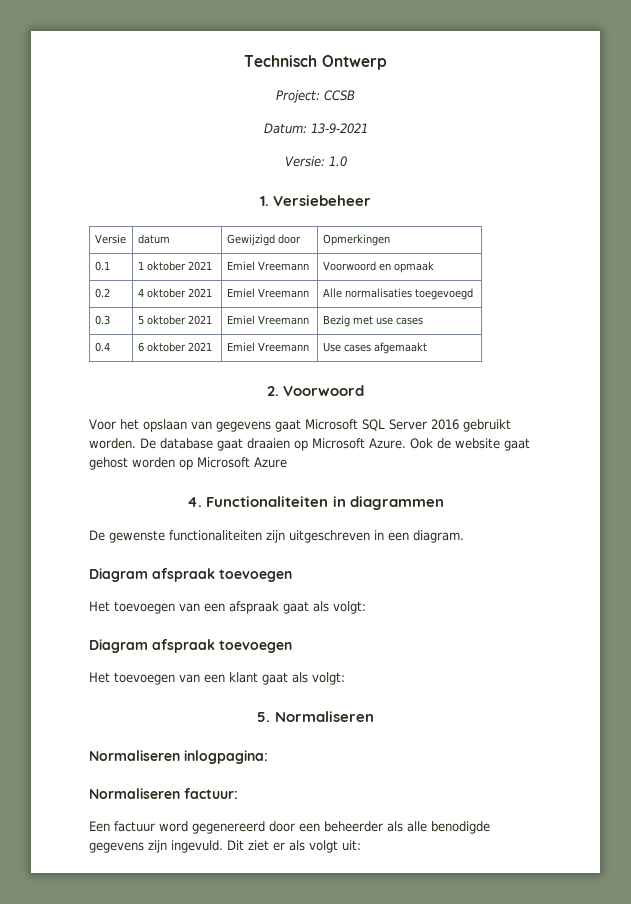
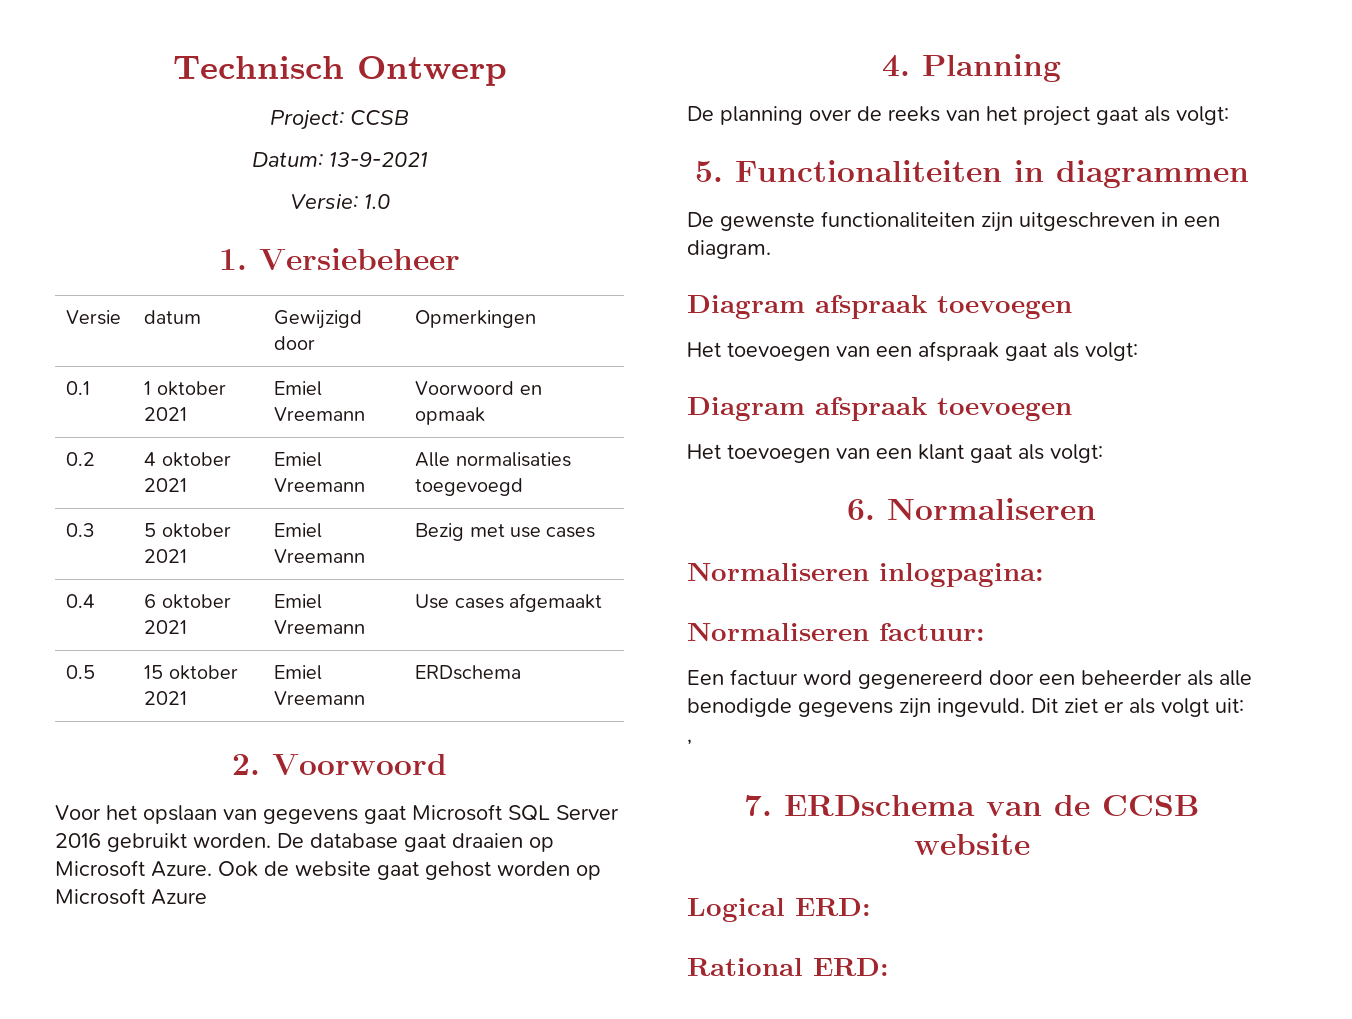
(427, 348) none -> [66,665,96,679] [144,665,238,680] [144,691,188,705] [274,665,323,680] [274,691,366,705] [415,665,522,680] // 0.5 | 15 oktober 2021 | Emiel Vreemann | ERDschema
(203, 502) none -> [922,54,1061,82] [687,106,1229,126] [694,161,723,182] Planning // De planning over de reeks van het project gaat als volgt: // 5.
[257,712,271,722] 5. -> [847,499,875,520] 6.
(361, 845) none -> [687,739,692,755] [744,795,1199,816] [913,833,1030,855] [687,898,871,922] [687,958,889,976] // ’ // 7. ERDschema van de CCSB website // Logical ERD: // Rational ERD:

